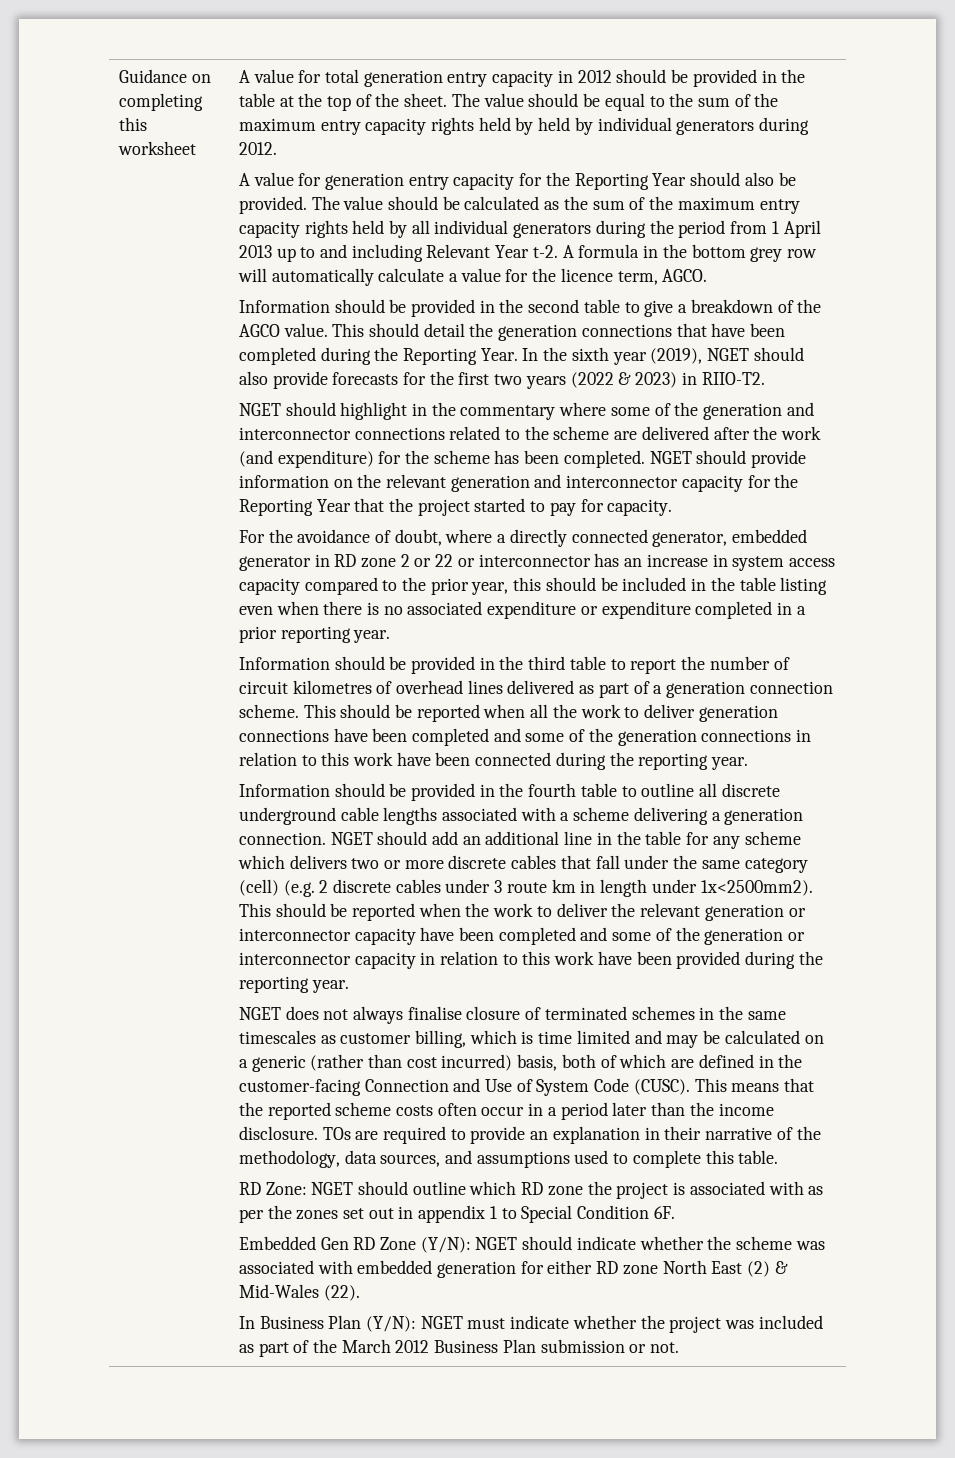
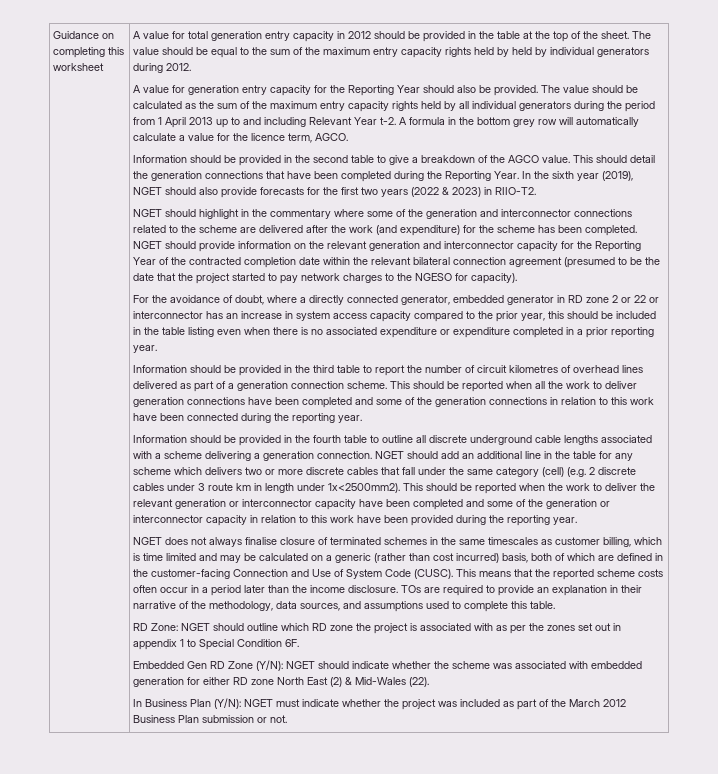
(351, 505) none -> [159,257,661,268] [133,273,155,281] of the contracted completion date within the relevant bilateral connection agreement (presumed to be the date
[580,499,673,516] for capacity. -> [301,273,518,284] network charges to the NGESO for capacity).

